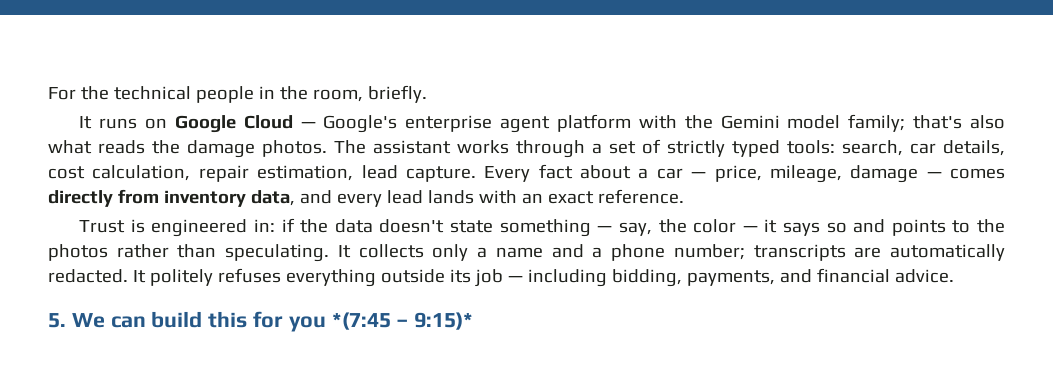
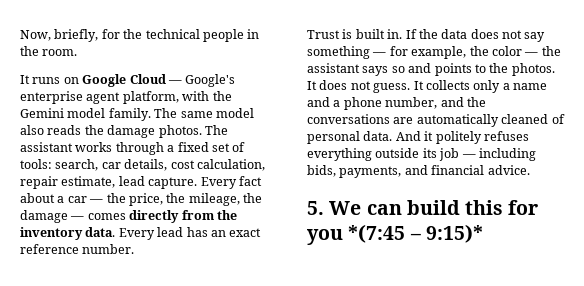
[48,87,76,100] For -> [20,29,120,42] Now, briefly, for
[312,85,427,103] room, briefly. -> [42,49,78,56] room.
[556,114,631,132] platform -> [122,91,179,104] platform,
[848,114,1006,132] [48,140,92,154] family; that's also what -> [108,108,254,121] [20,125,44,135] family. The same model also
(602, 148) none -> [177,142,209,152] fixed
[667,140,780,157] strictly typed -> (246, 147) none
[257,165,354,181] estimation, -> [61,176,116,188] estimate,
[714,165,842,183] price, mileage, -> [106,193,262,206] the price, the mileage, the
[163,189,684,207] [79,218,652,237] inventory data, and every lead lands with an exact reference. // Trust is engineered in: if the data doesn't state something — say, -> [216,210,237,220] [20,227,262,240] [20,244,135,254] [307,29,546,42] [307,46,467,59] the inventory data. Every lead has an exact reference number. // Trust is built in. If the data does not say something — for example,
[764,219,778,233] it -> [541,46,561,56] [307,63,360,73] the assistant
[48,244,330,262] photos rather than speculating. -> [511,63,555,76] [307,80,411,93] photos. It does not guess.
[673,244,1006,261] [48,269,146,283] number; transcripts are automatically redacted. It -> [385,97,486,109] [307,114,565,127] [307,131,434,144] number, and the conversations are automatically cleaned of personal data. And it
[611,269,682,287] bidding, -> [307,165,336,177] bids,

